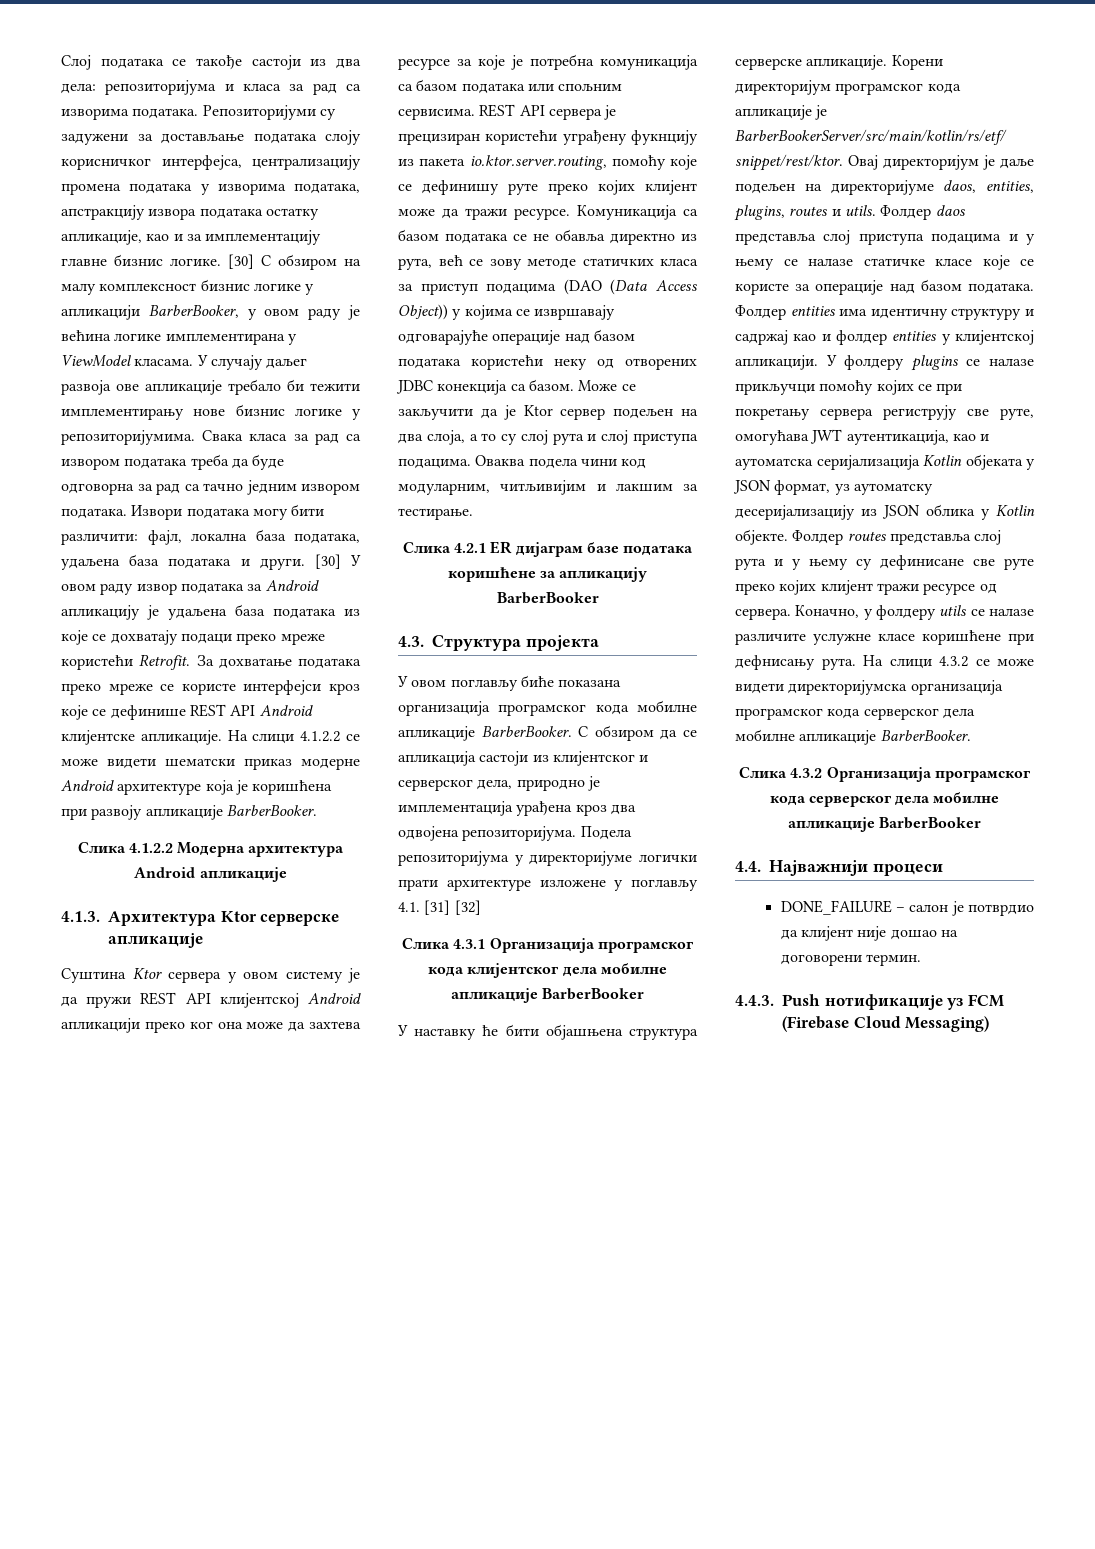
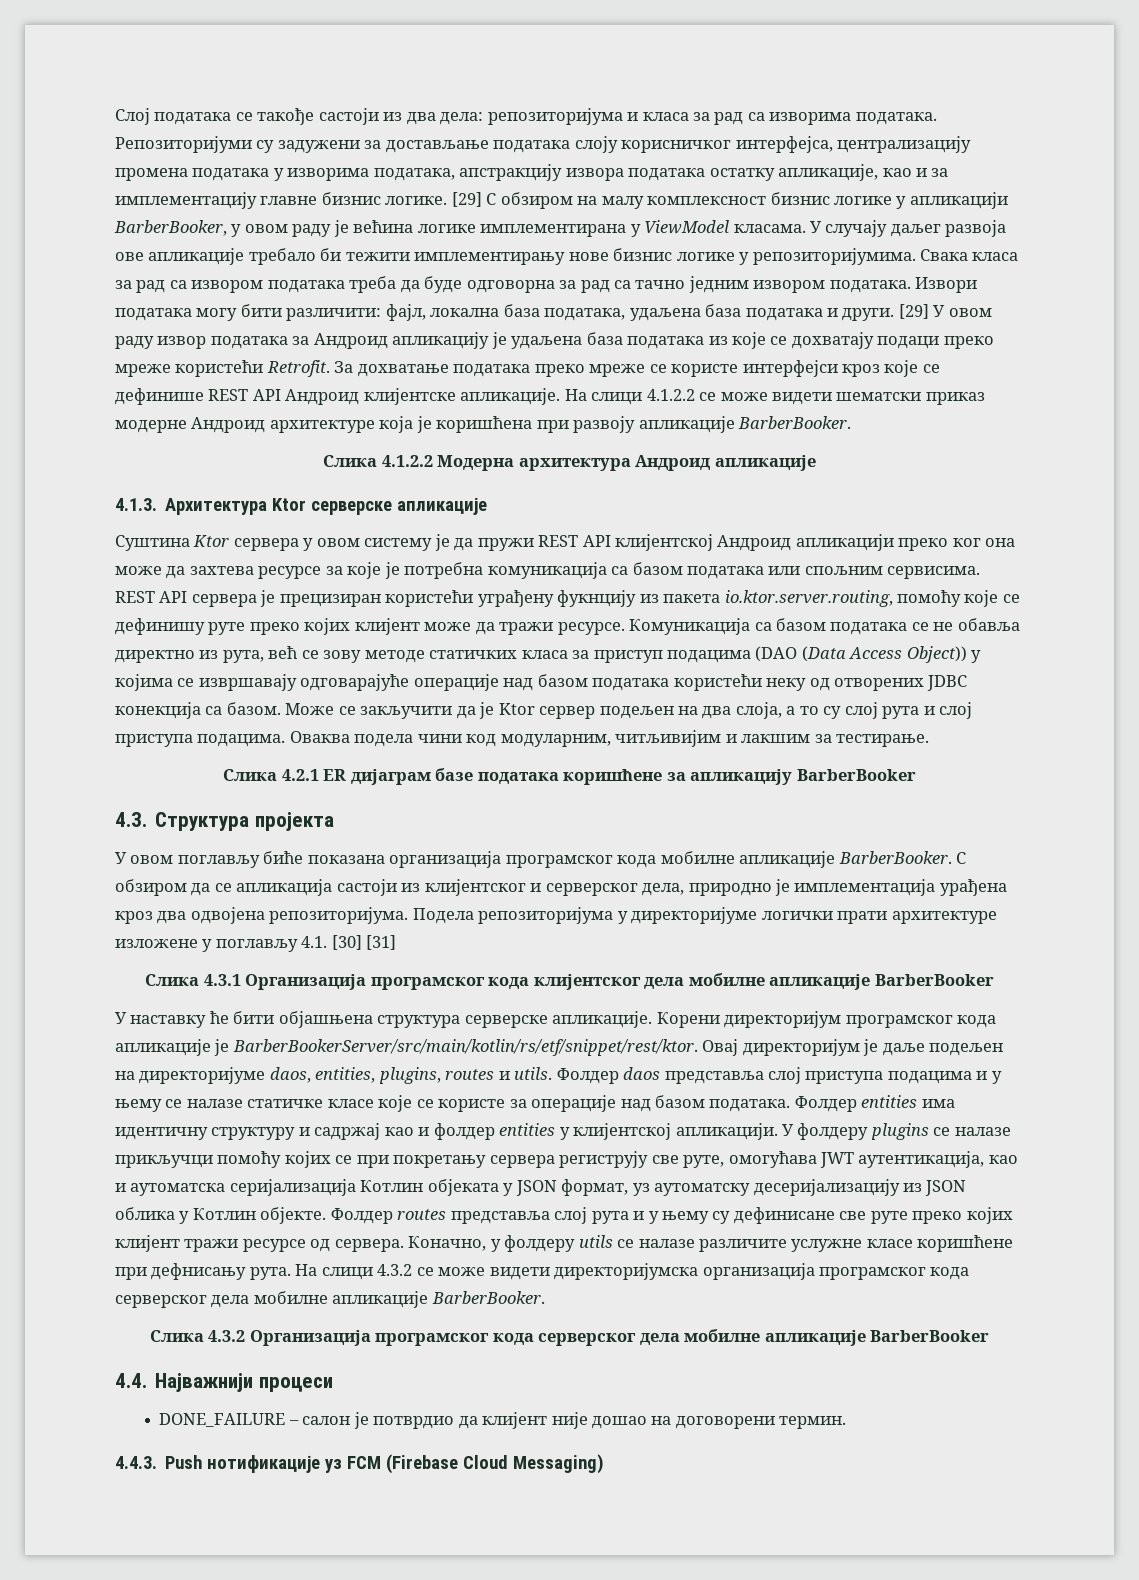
[228,254,254,269] [30] -> [451,192,482,207] [29]
[314,554,341,569] [30] -> [898,304,929,319] [29]
[265,580,319,591] Android -> [313,333,388,349] Андроид
[259,705,313,716] Android -> [285,389,360,405] Андроид
[61,780,114,791] Android -> [191,417,266,433] Андроид
[134,867,196,878] Android -> [635,455,711,471] Андроид
[307,993,361,1004] Android -> [717,535,792,551] Андроид
(420, 907) none -> [331,935,362,950] [30]
[454,900,481,915] [32] -> (397, 942) none
[923,455,962,466] Kotlin -> [360,1180,424,1192] Котлин
[996,505,1035,516] Kotlin -> [192,1208,256,1220] Котлин

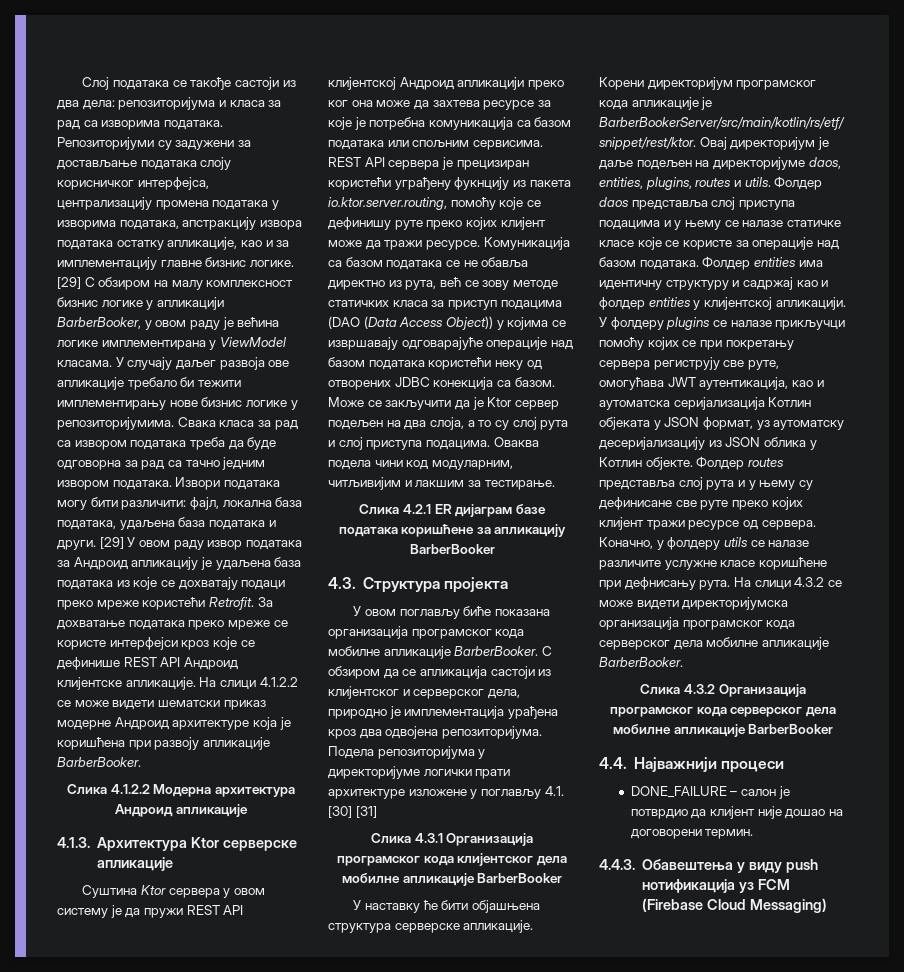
[165,1455,321,1473] Push нотификације -> [641,859,818,873] [641,879,735,893] Обавештења у виду push нотификација

